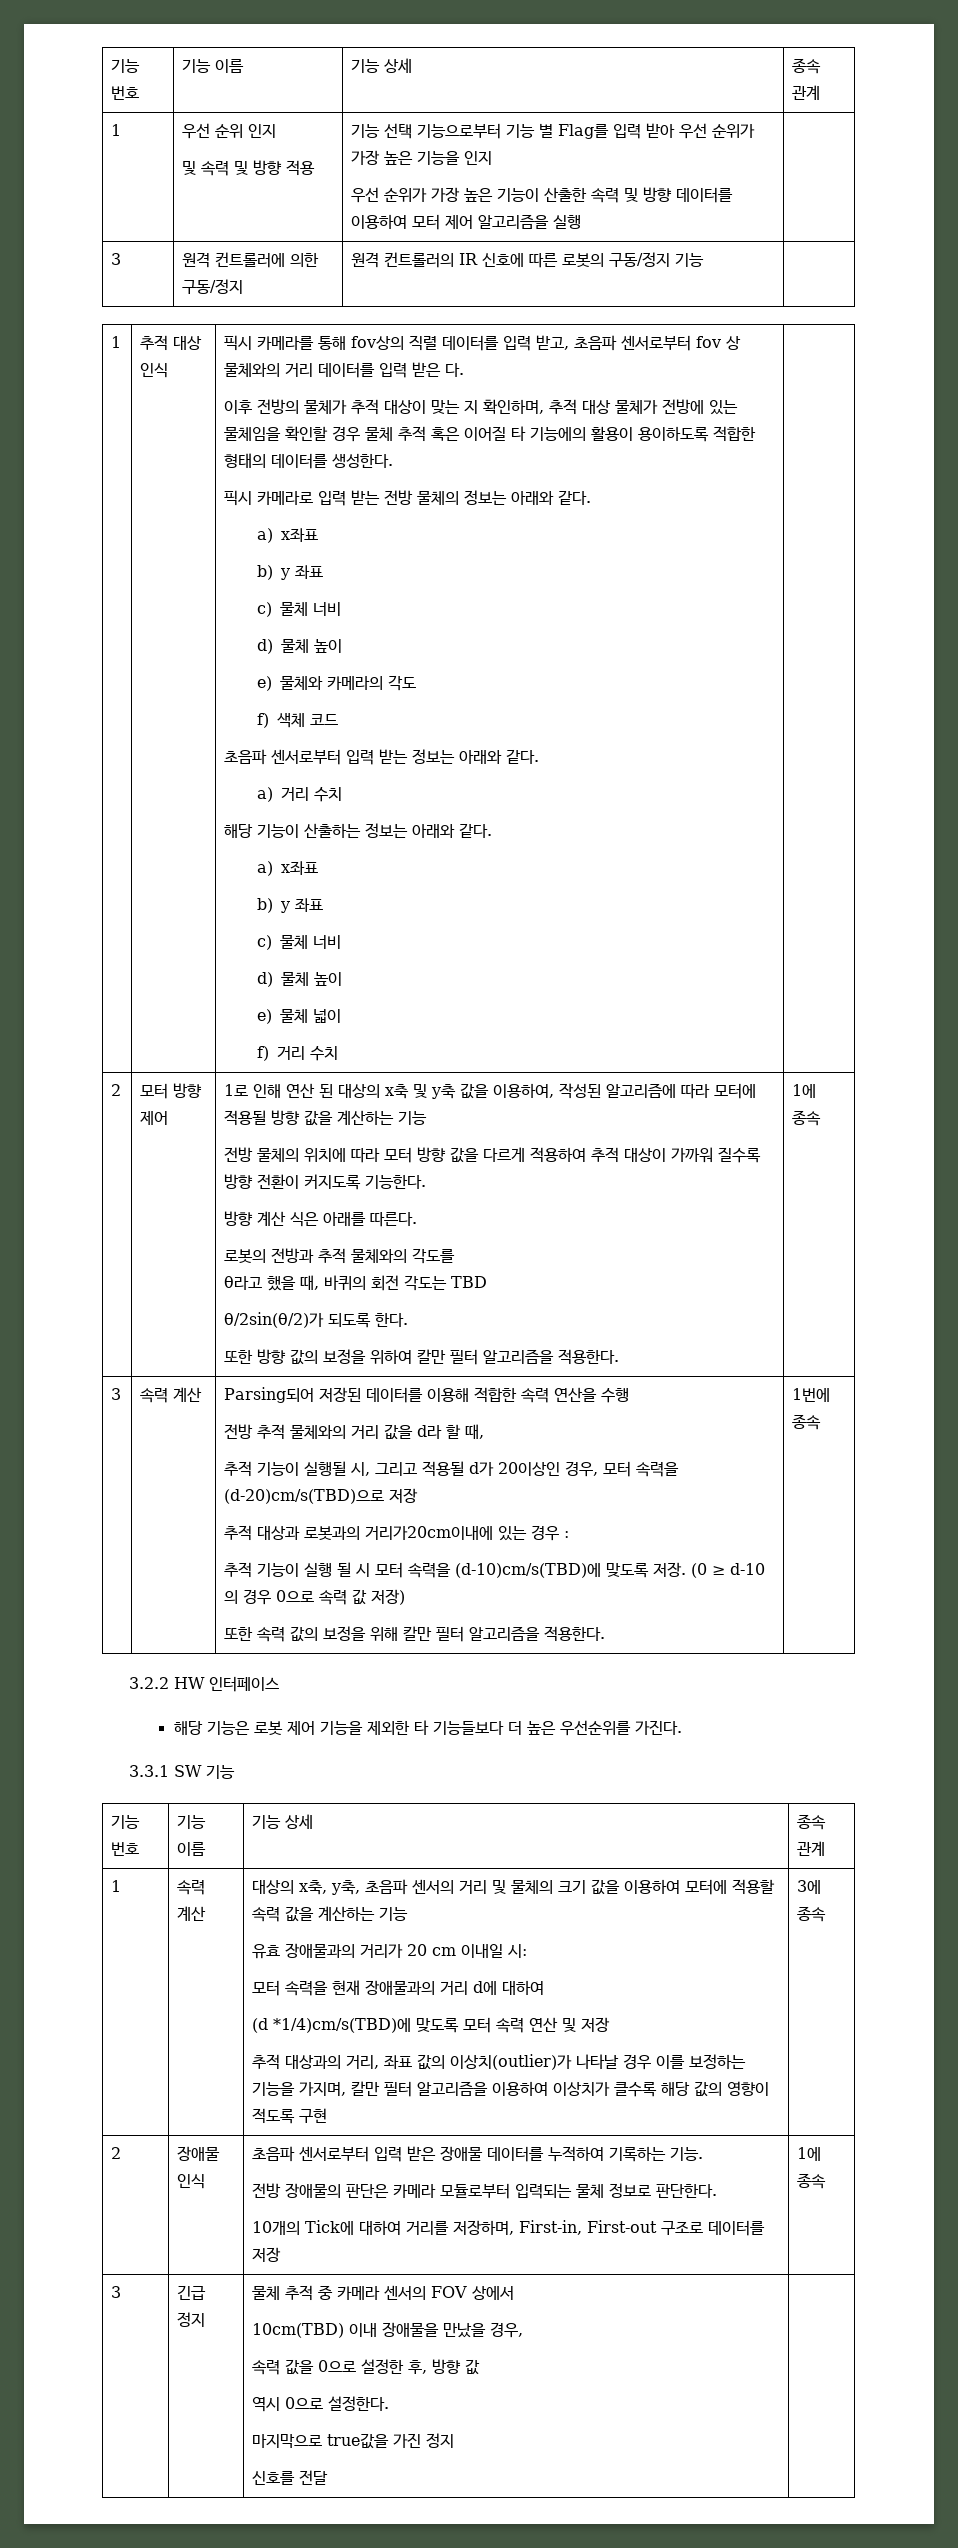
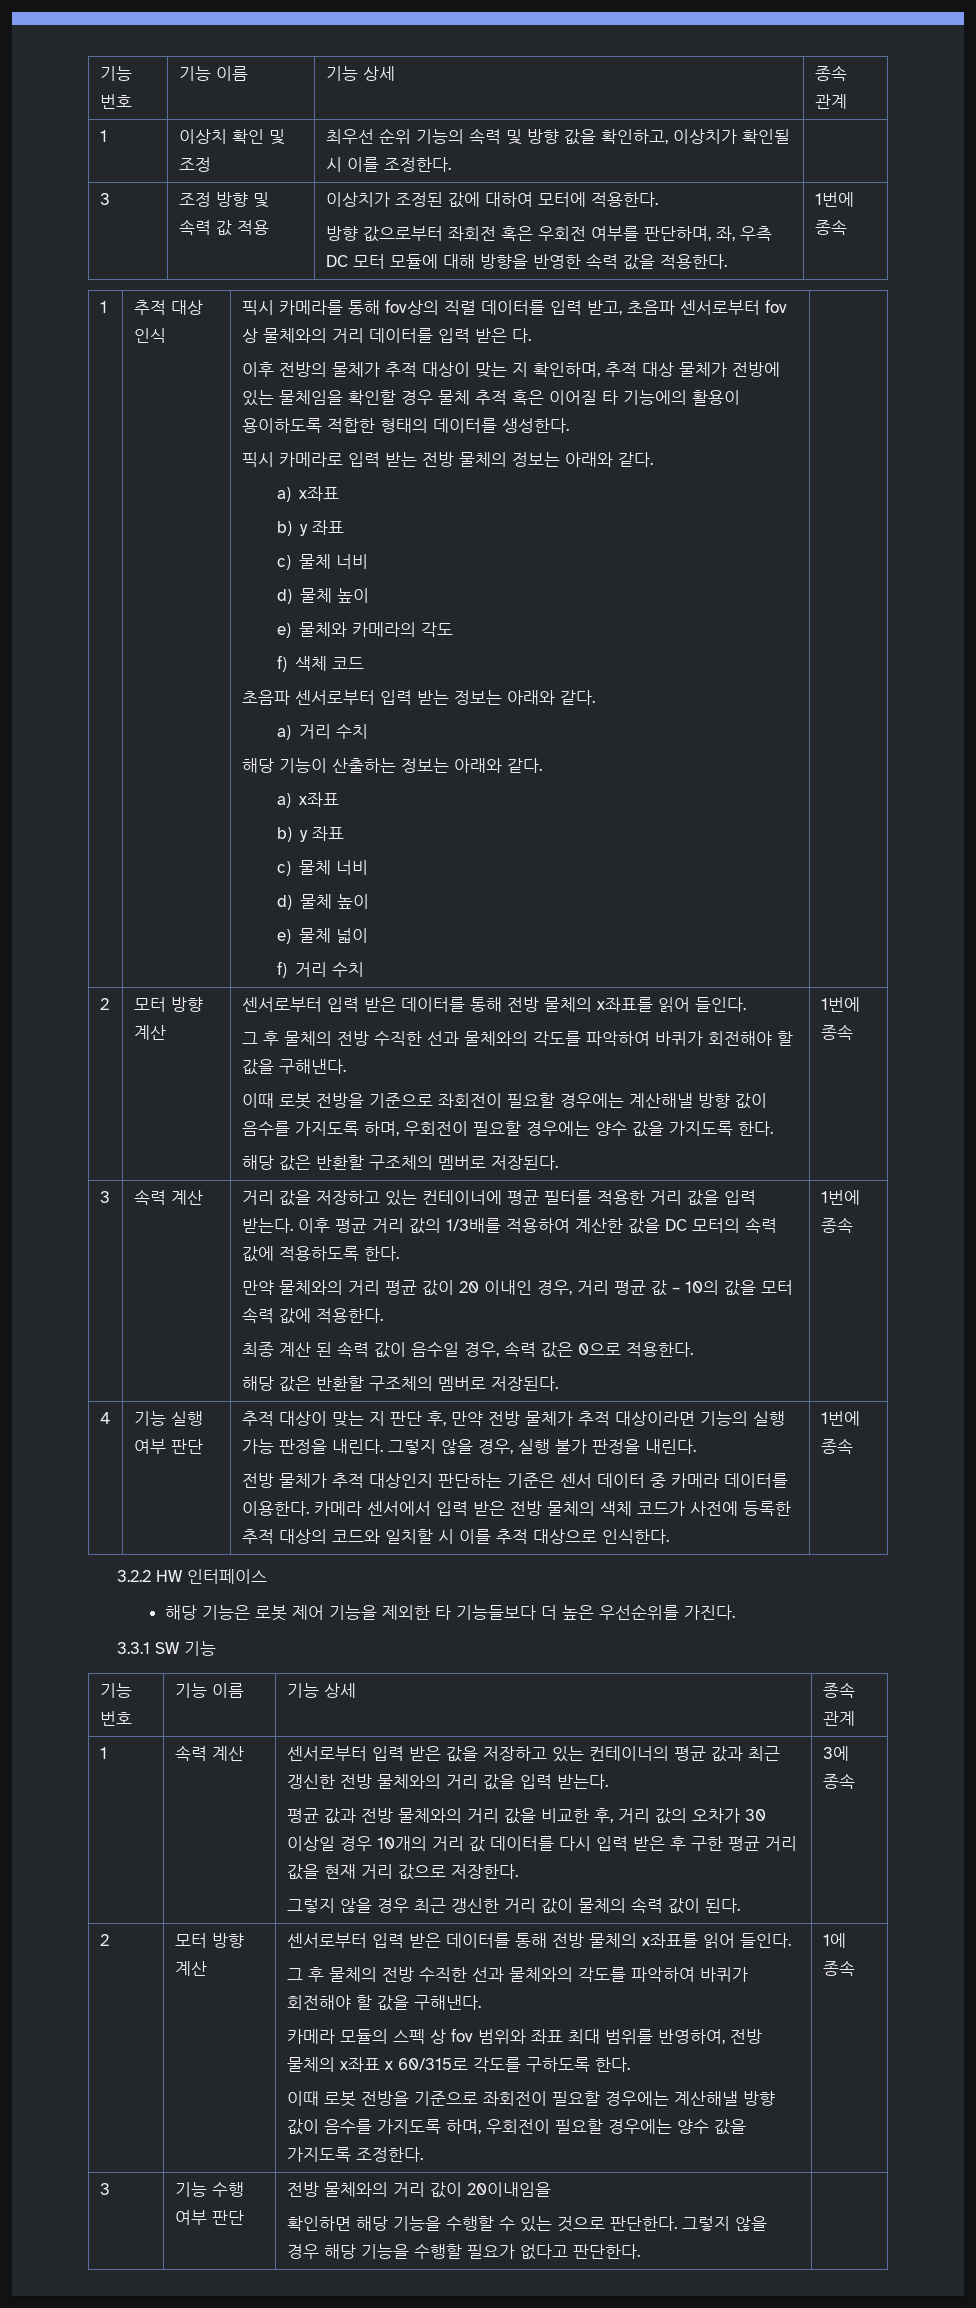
[111,59,141,73] [111,86,140,100] [182,59,245,73] [351,58,413,73] [792,58,822,74] [792,85,821,100] [111,124,122,136] [182,123,277,139] [182,160,316,176] [351,123,756,139] [351,150,493,165] [351,187,734,203] [351,214,582,230] [111,253,122,265] [182,252,320,268] [182,279,244,294] [351,252,705,268] 기능 번호 | 기능 이름 | 기능 상세 | 종속 관계 // 1 | 우선 순위 인지 // 및 속력 및 방향 적용 | 기능 선택 기능으로부터 기능 별 Flag를 입력 받아 우선 순위가 가장 높은 기능을 인지 // 우선 순위가 가장 높은 기능이 산출한 속력 및 방향 데이터를 이용하여 모터 제어 알고리즘을 실행 | // 3 | 원격 컨트롤러에 의한 구동/정지 | 원격 컨트롤러의 IR 신호에 따른 로봇의 구동/정지 기능 | -> [99,66,132,81] [99,94,132,109] [178,66,248,81] [325,66,395,81] [814,65,847,81] [814,94,847,109] [99,130,107,142] [178,129,285,145] [178,157,211,172] [325,128,790,145] [325,157,451,172] [99,193,110,205] [178,192,269,208] [178,219,269,236] [325,192,658,208] [325,226,772,242] [325,253,727,270] [814,192,854,207] [814,219,847,235] 기능 번호 | 기능 이름 | 기능 상세 | 종속 관계 // 1 | 이상치 확인 및 조정 | 최우선 순위 기능의 속력 및 방향 값을 확인하고, 이상치가 확인될 시 이를 조정한다. | // 3 | 조정 방향 및 속력 값 적용 | 이상치가 조정된 값에 대하여 모터에 적용한다. // 방향 값으로부터 좌회전 혹은 우회전 여부를 판단하며, 좌, 우측 DC 모터 모듈에 대해 방향을 반영한 속력 값을 적용한다. | 1번에 종속
[140,1111,169,1125] [224,1083,757,1099] [224,1110,428,1126] [224,1147,762,1163] [224,1174,427,1190] [224,1211,418,1227] [224,1248,456,1264] [224,1275,488,1291] [224,1312,409,1328] [224,1349,620,1365] [792,1084,817,1098] [792,1110,822,1126] [111,1388,122,1400] [140,1387,203,1403] [224,1387,630,1403] [224,1424,485,1440] [224,1461,680,1477] [224,1488,419,1504] [224,1525,570,1541] [224,1562,766,1578] [224,1589,406,1605] [224,1626,606,1642] 제어 | 1로 인해 연산 된 대상의 x축 및 y축 값을 이용하여, 작성된 알고리즘에 따라 모터에 적용될 방향 값을 계산하는 기능 // 전방 물체의 위치에 따라 모터 방향 값을 다르게 적용하여 추적 대상이 가까워 질수록 방향 전환이 커지도록 기능한다. // 방향 계산 식은 아래를 따른다. // 로봇의 전방과 추적 물체와의 각도를 // θ라고 했을 때, 바퀴의 회전 각도는 TBD // θ/2sin(θ/2)가 되도록 한다. // 또한 방향 값의 보정을 위하여 칼만 필터 알고리즘을 적용한다. | 1에 종속 // 3 | 속력 계산 | Parsing되어 저장된 데이터를 이용해 적합한 속력 연산을 수행 // 전방 추적 물체와의 거리 값을 d라 할 때, // 추적 기능이 실행될 시, 그리고 적용될 d가 20이상인 경우, 모터 속력을 (d-20)cm/s(TBD)으로 저장 // 추적 대상과 로봇과의 거리가20cm이내에 있는 경우 : // 추적 기능이 실행 될 시 모터 속력을 (d-10)cm/s(TBD)에 맞도록 저장. (0 ≥ d-10 의 경우 0으로 속력 값 저장) // 또한 속력 값의 보정을 위해 칼만 필터 알고리즘을 적용한다. -> [133,1025,166,1040] [241,997,746,1012] [241,1031,793,1046] [241,1059,346,1075] [241,1093,767,1109] [241,1121,773,1137] [241,1155,558,1171] [820,997,860,1012] [820,1024,853,1040] [99,1191,110,1203] [133,1189,203,1205] [241,1190,756,1206] [241,1217,777,1234] [241,1246,399,1262] [241,1280,793,1296] [241,1307,383,1324] [241,1341,693,1358] [241,1376,558,1392] [820,1190,860,1205] [820,1217,853,1233] [99,1412,110,1424] [133,1411,203,1426] [133,1439,203,1454] [241,1411,785,1427] [241,1439,696,1454] [241,1473,788,1488] [241,1501,791,1516] [241,1529,669,1544] 계산 | 센서로부터 입력 받은 데이터를 통해 전방 물체의 x좌표를 읽어 들인다. // 그 후 물체의 전방 수직한 선과 물체와의 각도를 파악하여 바퀴가 회전해야 할 값을 구해낸다. // 이때 로봇 전방을 기준으로 좌회전이 필요할 경우에는 계산해낼 방향 값이 음수를 가지도록 하며, 우회전이 필요할 경우에는 양수 값을 가지도록 한다. // 해당 값은 반환할 구조체의 멤버로 저장된다. | 1번에 종속 // 3 | 속력 계산 | 거리 값을 저장하고 있는 컨테이너에 평균 필터를 적용한 거리 값을 입력 받는다. 이후 평균 거리 값의 1/3배를 적용하여 계산한 값을 DC 모터의 속력 값에 적용하도록 한다. // 만약 물체와의 거리 평균 값이 20 이내인 경우, 거리 평균 값 – 10의 값을 모터 속력 값에 적용한다. // 최종 계산 된 속력 값이 음수일 경우, 속력 값은 0으로 적용한다. // 해당 값은 반환할 구조체의 멤버로 저장된다. | 1번에 종속 // 4 | 기능 실행 여부 판단 | 추적 대상이 맞는 지 판단 후, 만약 전방 물체가 추적 대상이라면 기능의 실행 가능 판정을 내린다. 그렇지 않을 경우, 실행 불가 판정을 내린다. // 전방 물체가 추적 대상인지 판단하는 기준은 센서 데이터 중 카메라 데이터를 이용한다. 카메라 센서에서 입력 받은 전방 물체의 색체 코드가 사전에 등록한 추적 대상의 코드와 일치할 시 이를 추적 대상으로 인식한다.
[252,1879,776,1895] [252,1906,409,1922] [252,1943,528,1959] [252,1980,545,1996] [252,2017,611,2033] [252,2054,747,2070] [252,2081,770,2097] [252,2108,328,2124] [797,1880,822,1894] [797,1906,827,1922] [111,2147,122,2159] [177,2146,221,2161] [177,2174,206,2189] [252,2146,704,2162] [252,2183,718,2199] [252,2220,766,2236] [252,2247,282,2262] [797,2147,822,2161] [797,2173,827,2189] [111,2286,122,2298] [177,2285,207,2300] [177,2312,206,2327] [252,2285,515,2301] [252,2322,524,2338] [252,2359,481,2375] [252,2396,390,2412] [252,2433,455,2449] [252,2470,329,2485] 대상의 x축, y축, 초음파 센서의 거리 및 물체의 크기 값을 이용하여 모터에 적용할 속력 값을 계산하는 기능 // 유효 장애물과의 거리가 20 cm 이내일 시: // 모터 속력을 현재 장애물과의 거리 d에 대하여 // (d *1/4)cm/s(TBD)에 맞도록 모터 속력 연산 및 저장 // 추적 대상과의 거리, 좌표 값의 이상치(outlier)가 나타날 경우 이를 보정하는 기능을 가지며, 칼만 필터 알고리즘을 이용하여 이상치가 클수록 해당 값의 영향이 적도록 구현 | 3에 종속 // 2 | 장애물 인식 | 초음파 센서로부터 입력 받은 장애물 데이터를 누적하여 기록하는 기능. // 전방 장애물의 판단은 카메라 모듈로부터 입력되는 물체 정보로 판단한다. // 10개의 Tick에 대하여 거리를 저장하며, First-in, First-out 구조로 데이터를 저장 | 1에 종속 // 3 | 긴급 정지 | 물체 추적 중 카메라 센서의 FOV 상에서 // 10cm(TBD) 이내 장애물을 만났을 경우, // 속력 값을 0으로 설정한 후, 방향 값 // 역시 0으로 설정한다. // 마지막으로 true값을 가진 정지 // 신호를 전달 -> [286,1746,780,1762] [286,1774,608,1790] [286,1808,766,1824] [286,1836,797,1852] [286,1864,518,1880] [286,1897,740,1914] [822,1746,849,1761] [822,1773,855,1789] [99,1934,109,1946] [174,1933,244,1948] [174,1961,207,1976] [286,1933,791,1948] [286,1967,748,1982] [286,1995,481,2011] [286,2028,762,2044] [286,2057,630,2072] [286,2091,775,2107] [286,2119,746,2135] [286,2147,423,2162] [822,1933,846,1948] [822,1960,855,1976] [99,2183,110,2195] [174,2182,244,2197] [174,2210,244,2225] [286,2182,551,2198] [286,2216,767,2232] [286,2244,640,2260] 센서로부터 입력 받은 값을 저장하고 있는 컨테이너의 평균 값과 최근 갱신한 전방 물체와의 거리 값을 입력 받는다. // 평균 값과 전방 물체와의 거리 값을 비교한 후, 거리 값의 오차가 30 이상일 경우 10개의 거리 값 데이터를 다시 입력 받은 후 구한 평균 거리 값을 현재 거리 값으로 저장한다. // 그렇지 않을 경우 최근 갱신한 거리 값이 물체의 속력 값이 된다. | 3에 종속 // 2 | 모터 방향 계산 | 센서로부터 입력 받은 데이터를 통해 전방 물체의 x좌표를 읽어 들인다. // 그 후 물체의 전방 수직한 선과 물체와의 각도를 파악하여 바퀴가 회전해야 할 값을 구해낸다. // 카메라 모듈의 스펙 상 fov 범위와 좌표 최대 범위를 반영하여, 전방 물체의 x좌표 x 60/315로 각도를 구하도록 한다. // 이때 로봇 전방을 기준으로 좌회전이 필요할 경우에는 계산해낼 방향 값이 음수를 가지도록 하며, 우회전이 필요할 경우에는 양수 값을 가지도록 조정한다. | 1에 종속 // 3 | 기능 수행 여부 판단 | 전방 물체와의 거리 값이 20이내임을 // 확인하면 해당 기능을 수행할 수 있는 것으로 판단한다. 그렇지 않을 경우 해당 기능을 수행할 필요가 없다고 판단한다.

